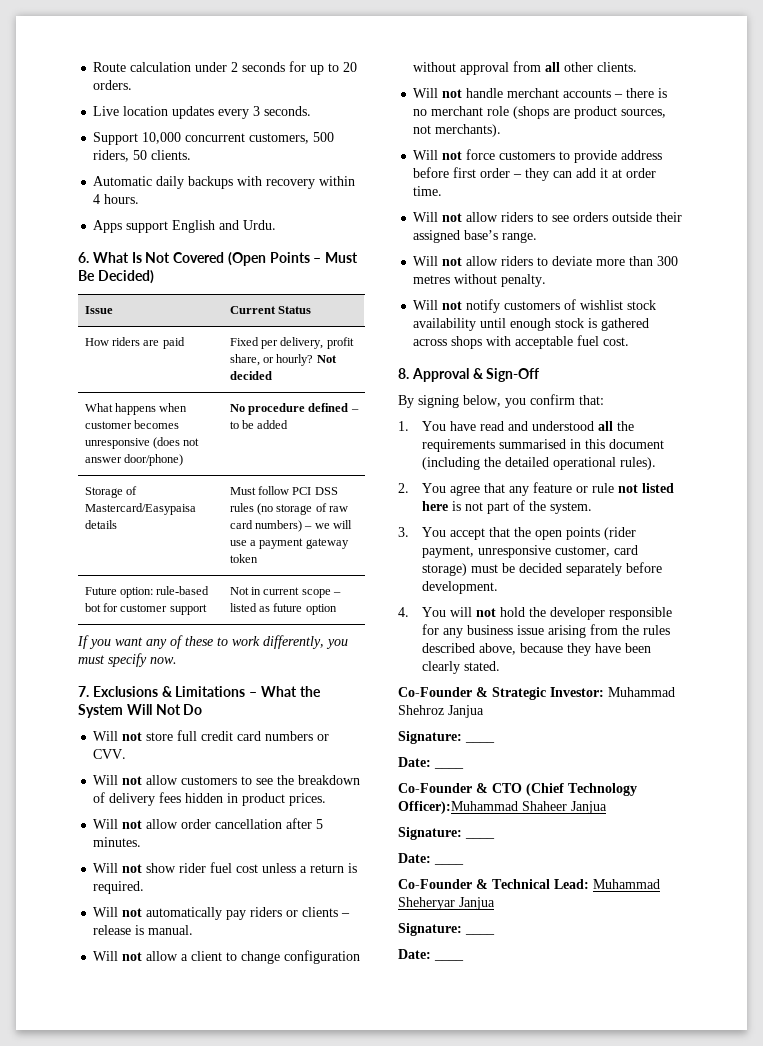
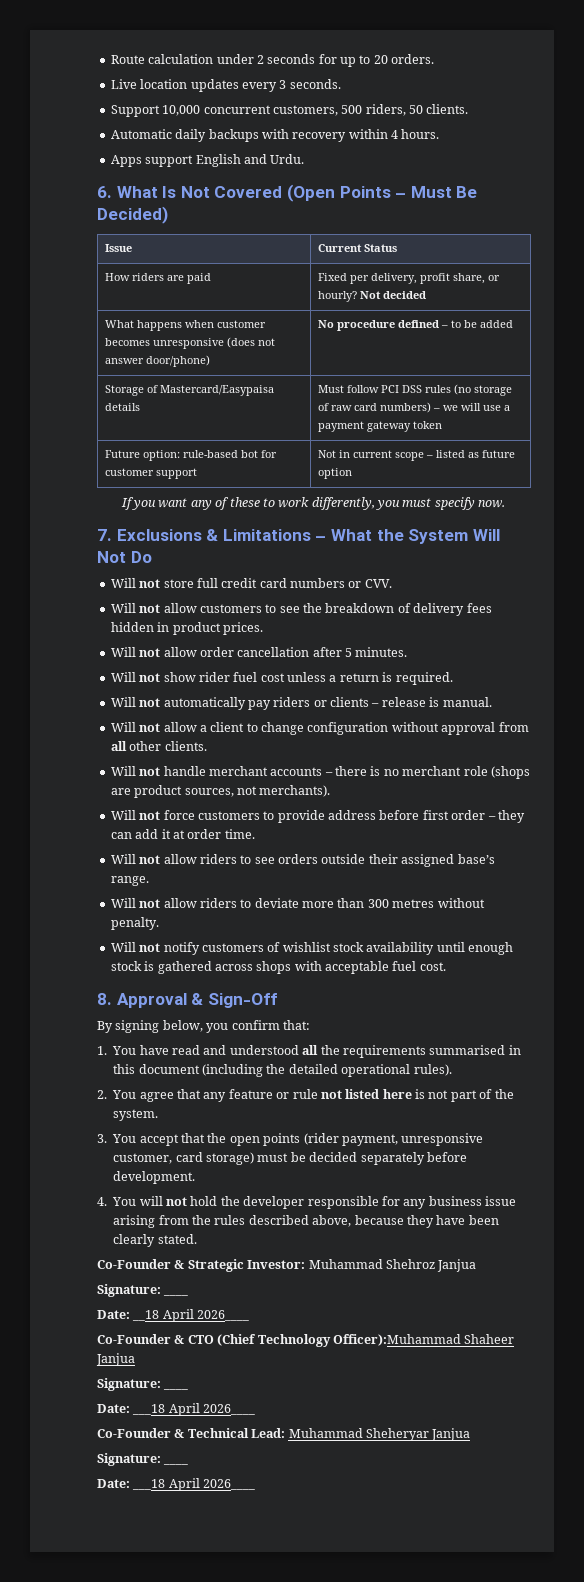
[434,767,464,769] ____ -> [132,1309,250,1322] __18 April 2026____
[434,863,464,865] ____ -> [132,1403,256,1416] ___18 April 2026____
[434,959,464,961] ____ -> [132,1478,256,1491] ___18 April 2026____

